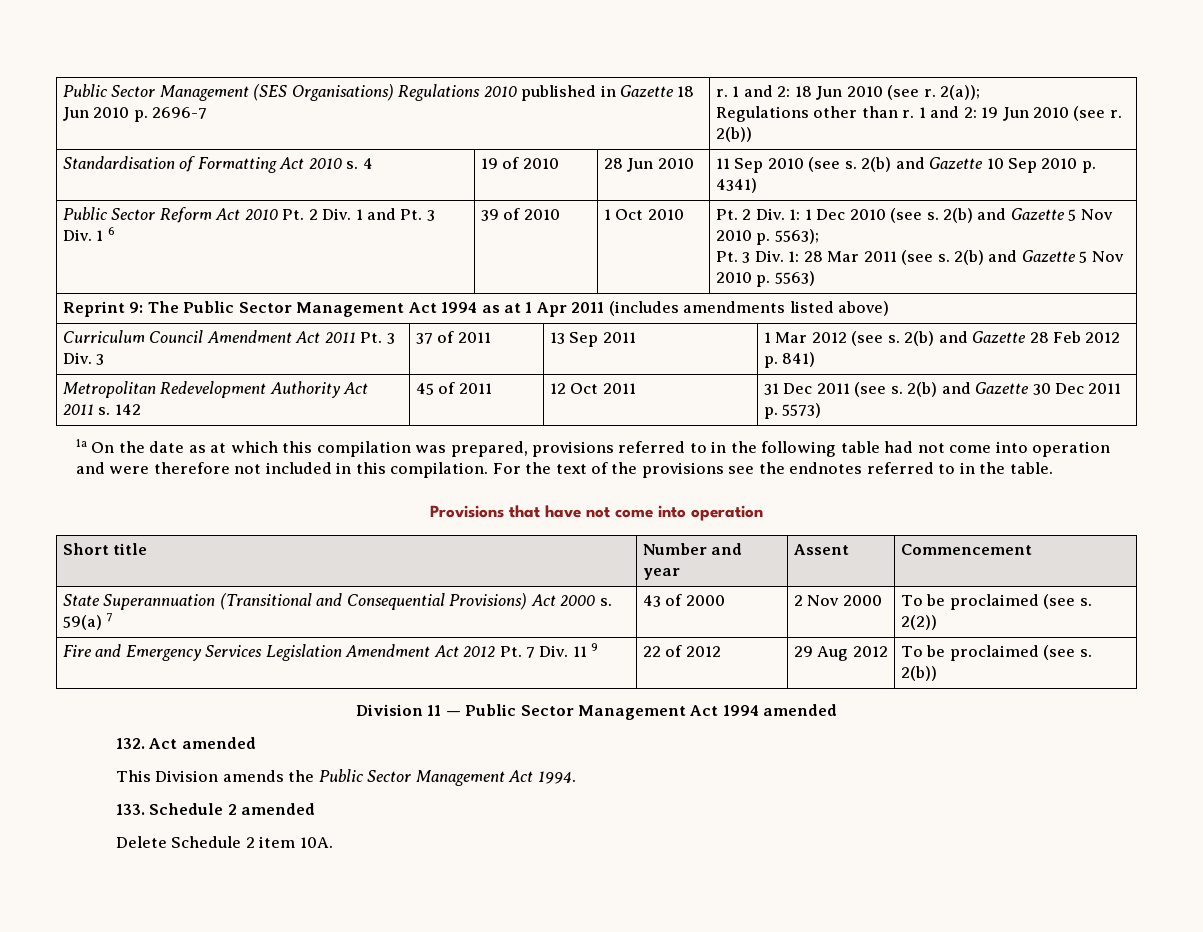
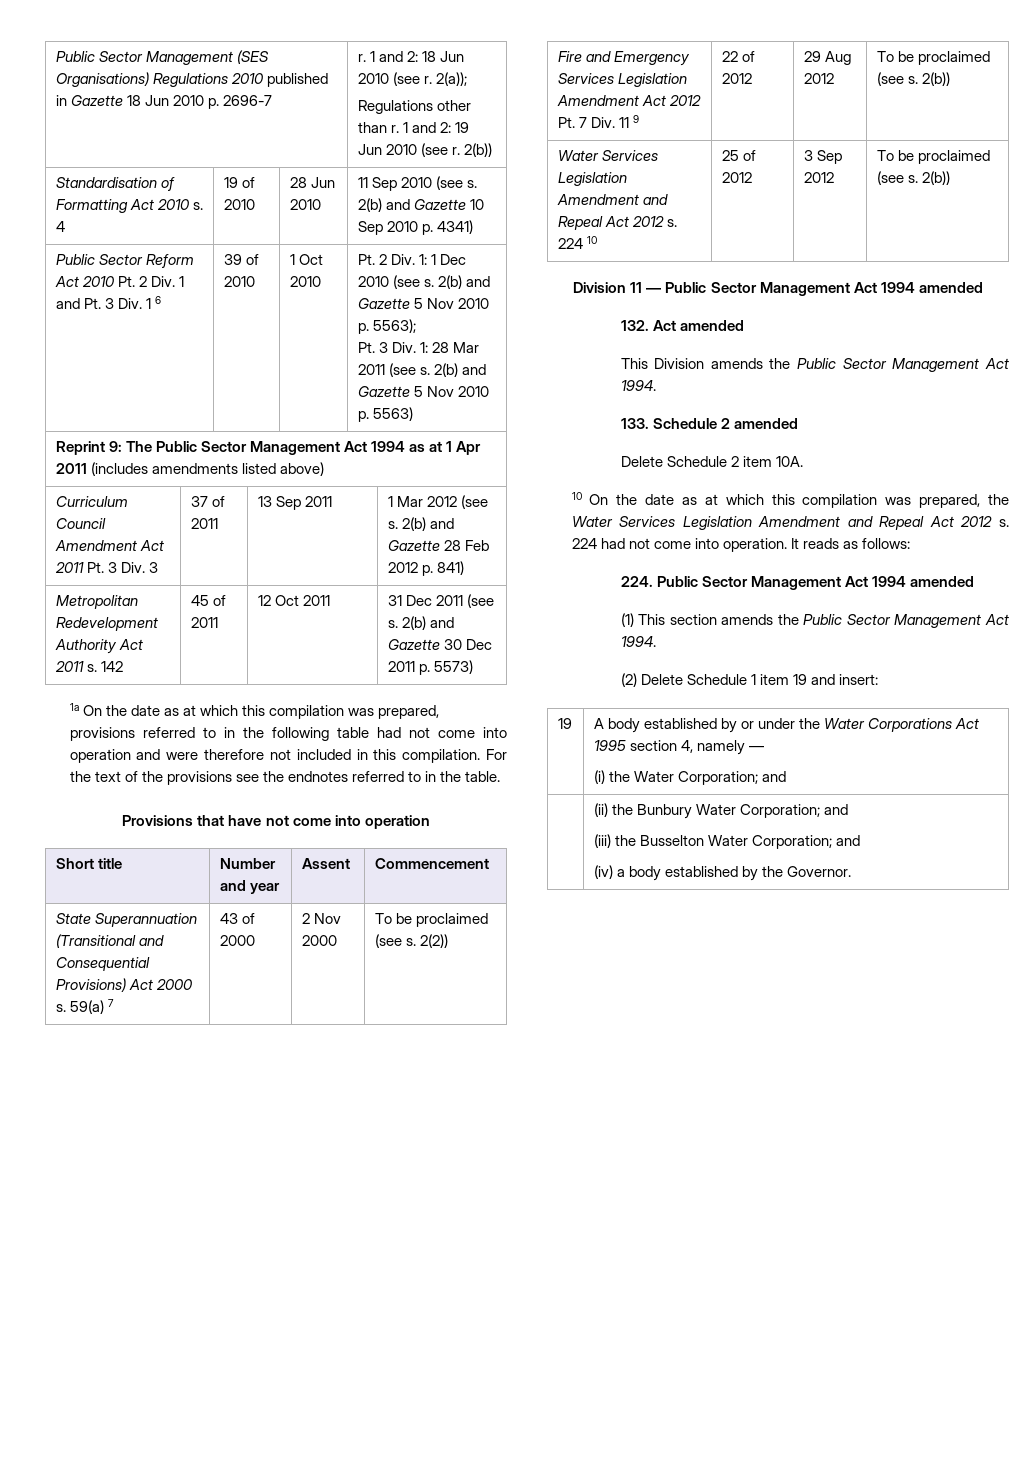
(937, 673) none -> [557,150,658,161] [557,172,627,186] [556,194,668,205] [557,216,677,230] [557,236,597,249] [721,150,756,161] [721,172,752,183] [803,150,842,164] [803,172,834,183] [876,150,990,164] [876,171,950,185] // Water Services Legislation Amendment and Repeal Act 2012 s. 224 10 | 25 of 2012 | 3 Sep 2012 | To be proclaimed (see s. 2(b))
(333, 842) none -> [571,492,1009,508] [571,516,1009,530] [571,538,910,552] [620,576,974,590] [620,613,1009,628] [620,636,656,647] [620,673,878,687] [557,718,572,729] [593,718,980,733] [593,740,764,755] [593,770,786,785] [593,803,848,819] [593,834,860,849] [593,865,851,881] // 10 On the date as at which this compilation was prepared, the Water Services Legislation Amendment and Repeal Act 2012 s. 224 had not come into operation. It reads as follows: // 224. Public Sector Management Act 1994 amended // (1) This section amends the Public Sector Management Act 1994. // (2) Delete Schedule 1 item 19 and insert: // 19 | A body established by or under the Water Corporations Act 1995 section 4, namely — // (i) the Water Corporation; and // | (ii) the Bunbury Water Corporation; and // (iii) the Busselton Water Corporation; and // (iv) a body established by the Governor.

